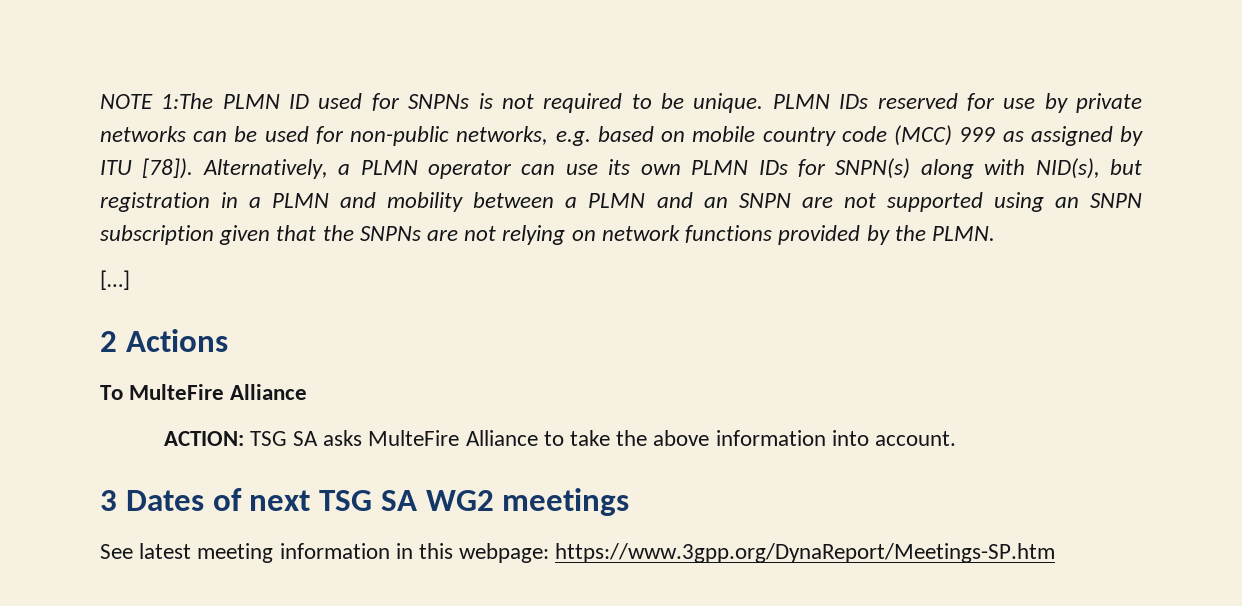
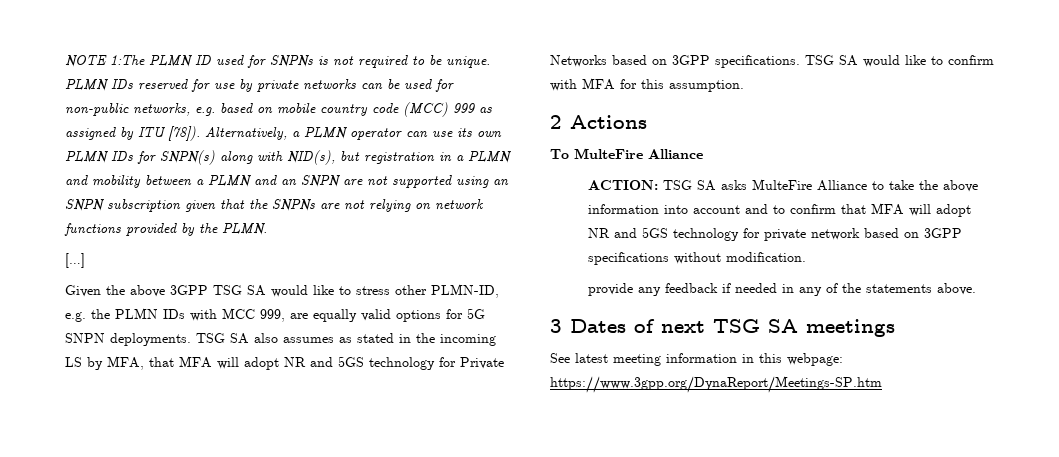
(130, 280) none -> [65,284,499,298] [65,308,485,322] [65,333,496,346] [65,356,504,370] [550,55,994,68] [550,78,744,92] // Given the above 3GPP TSG SA would like to stress other PLMN-ID, e.g. the PLMN IDs with MCC 999, are equally valid options for 5G SNPN deployments. TSG SA also assumes as stated in the incoming LS by MFA, that MFA will adopt NR and 5GS technology for Private Networks based on 3GPP specifications. TSG SA would like to confirm with MFA for this assumption.
[875,431,957,446] account. -> [692,203,971,217] [587,227,962,241] [587,252,806,265] [587,283,976,296] account and to confirm that MFA will adopt NR and 5GS technology for private network based on 3GPP specifications without modification. // provide any feedback if needed in any of the statements above.
[425,490,494,511] WG2 -> (798, 326) none

